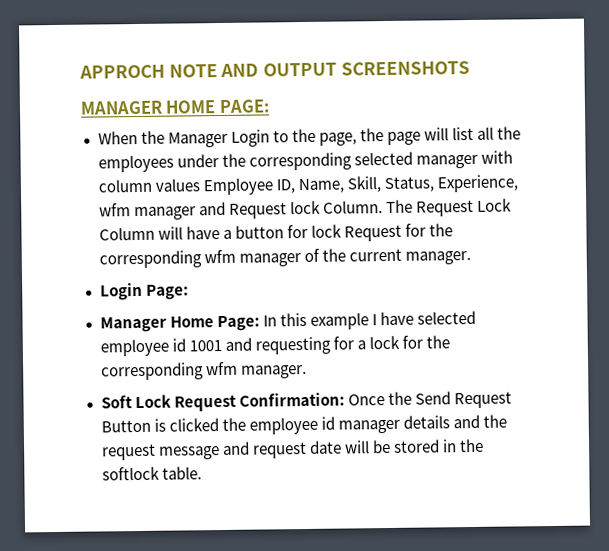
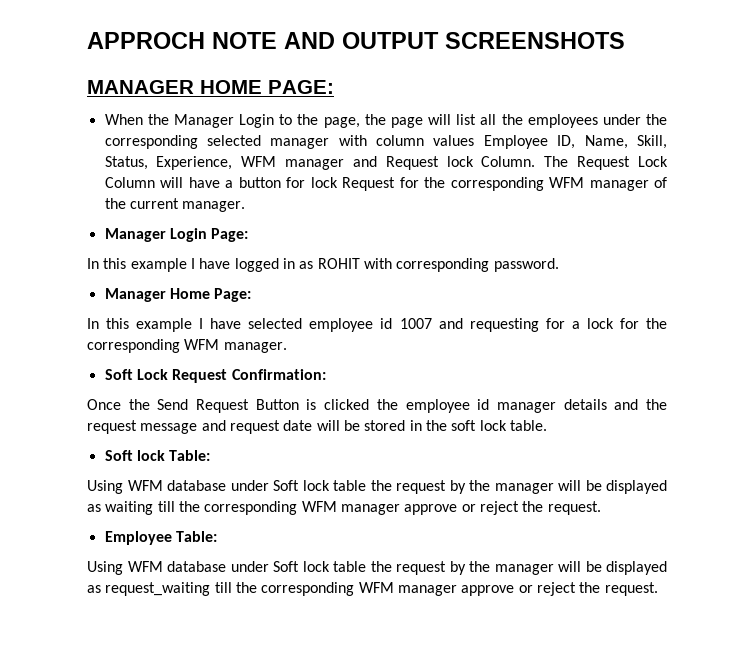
[98,203,131,217] wfm -> [241,156,277,167] WFM
[203,249,236,264] wfm -> [549,177,585,188] WFM
(471, 257) none -> [104,228,166,242] Manager
(189, 292) none -> [87,258,559,272] // In this example I have logged in as ROHIT with corresponding password.
(260, 323) none -> (252, 295) //
[188,340,222,352] 1001 -> [399,318,432,329] 1007
[205,361,238,376] wfm -> [184,339,220,350] WFM
(345, 399) none -> (326, 374) //
[101,466,160,481] softlock -> [451,420,507,431] soft lock
(202, 473) none -> [104,450,211,461] [87,480,667,494] [87,501,601,515] [104,531,217,545] [87,561,667,575] [87,582,658,596] // Soft lock Table: // Using WFM database under Soft lock table the request by the manager will be displayed as waiting till the corresponding WFM manager approve or reject the request. // Employee Table: // Using WFM database under Soft lock table the request by the manager will be displayed as request_waiting till the corresponding WFM manager approve or reject the request.

